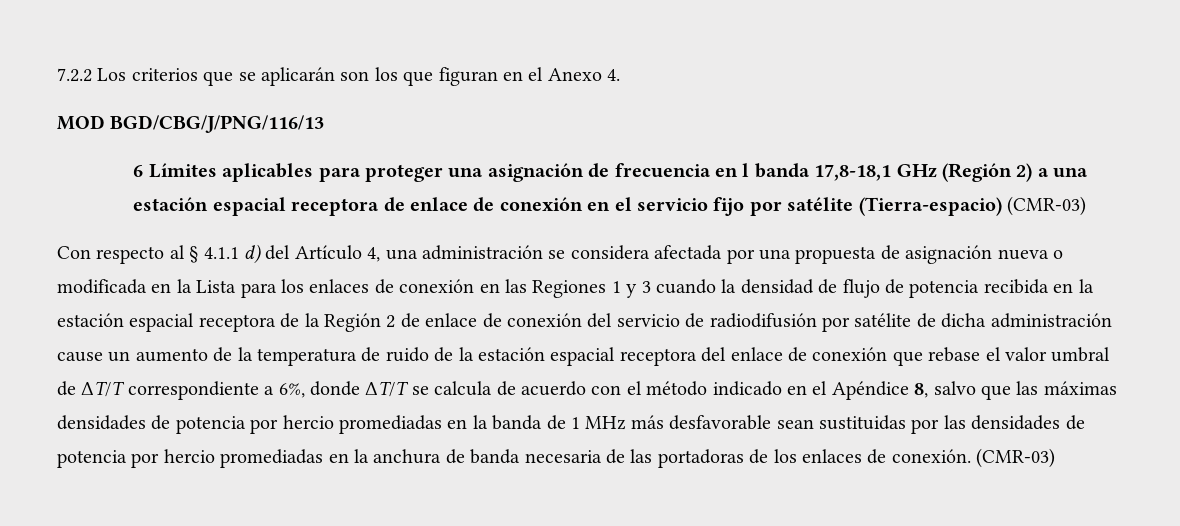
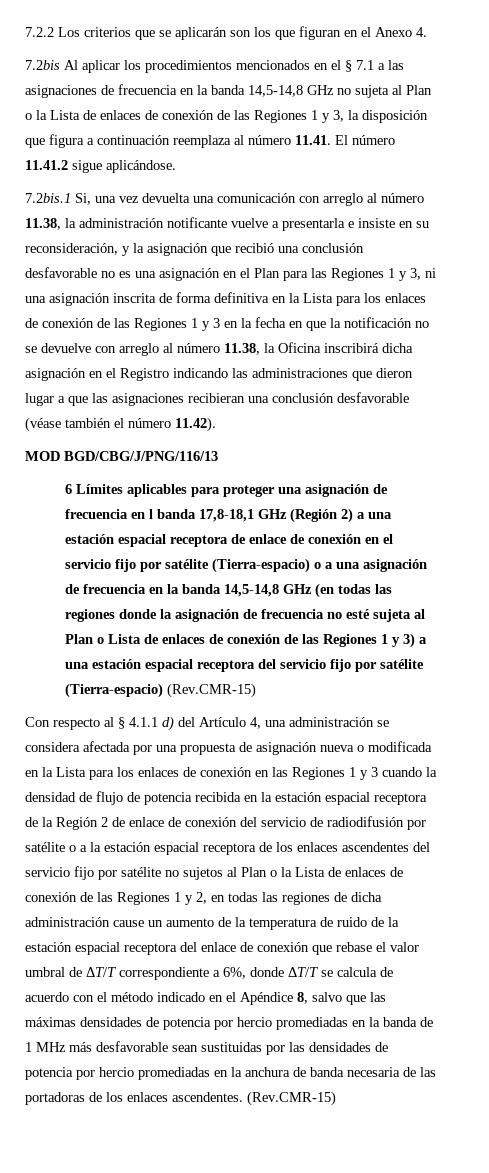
(621, 75) none -> [25,60,404,73] [25,84,432,98] [25,110,428,123] [25,134,395,148] [25,160,176,173] [25,193,424,206] [25,217,429,231] [25,243,364,256] [25,267,436,281] [25,292,426,306] [25,317,429,331] [25,342,413,356] [25,368,413,381] [25,392,409,406] [25,417,216,432] // 7.2bis Al aplicar los procedimientos mencionados en el § 7.1 a las asignaciones de frecuencia en la banda 14,5-14,8 GHz no sujeta al Plan o la Lista de enlaces de conexión de las Regiones 1 y 3, la disposición que figura a continuación reemplaza al número 11.41. El número 11.41.2 sigue aplicándose. // 7.2bis.1 Si, una vez devuelta una comunicación con arreglo al número 11.38, la administración notificante vuelve a presentarla e insiste en su reconsideración, y la asignación que recibió una conclusión desfavorable no es una asignación en el Plan para las Regiones 1 y 3, ni una asignación inscrita de forma definitiva en la Lista para los enlaces de conexión de las Regiones 1 y 3 en la fecha en que la notificación no se devuelve con arreglo al número 11.38, la Oficina inscribirá dicha asignación en el Registro indicando las administraciones que dieron lugar a que las asignaciones recibieran una conclusión desfavorable (véase también el número 11.42).
[1006,196,1086,216] (CMR-03) -> [313,559,427,572] [64,583,392,598] [64,609,425,622] [64,633,427,648] [64,659,424,672] [64,683,256,698] o a una asignación de frecuencia en la banda 14,5-14,8 GHz (en todas las regiones donde la asignación de frecuencia no esté sujeta al Plan o Lista de enlaces de conexión de las Regiones 1 y 3) a una estación espacial receptora del servicio fijo por satélite (Tierra-espacio) (Rev.CMR-15)
(912, 320) none -> [69,842,430,855] [25,866,403,880] [25,892,330,905] o a la estación espacial receptora de los enlaces ascendentes del servicio fijo por satélite no sujetos al Plan o la Lista de enlaces de conexión de las Regiones 1 y 2, en todas las regiones
[867,448,1056,468] de conexión. (CMR-03) -> [172,1091,336,1106] ascendentes. (Rev.CMR-15)

